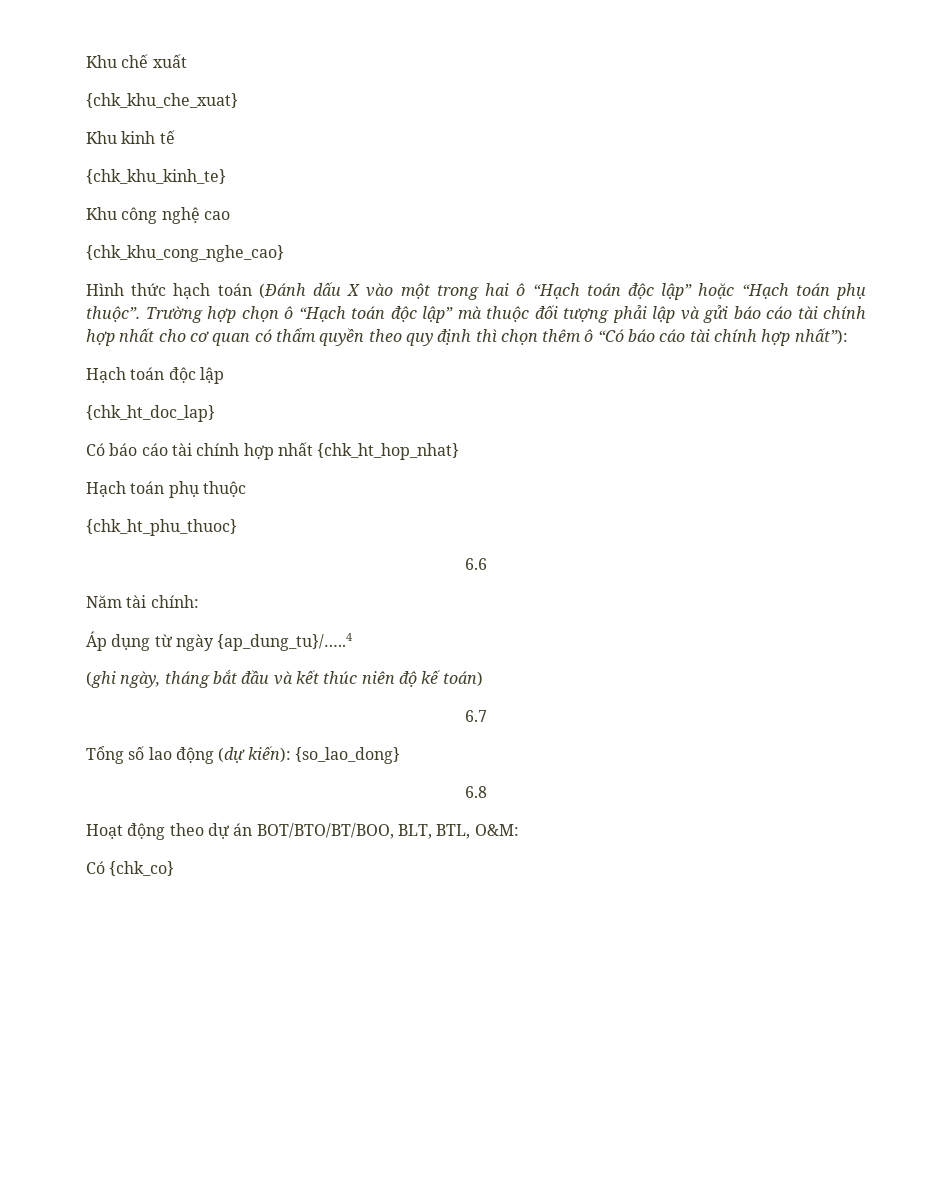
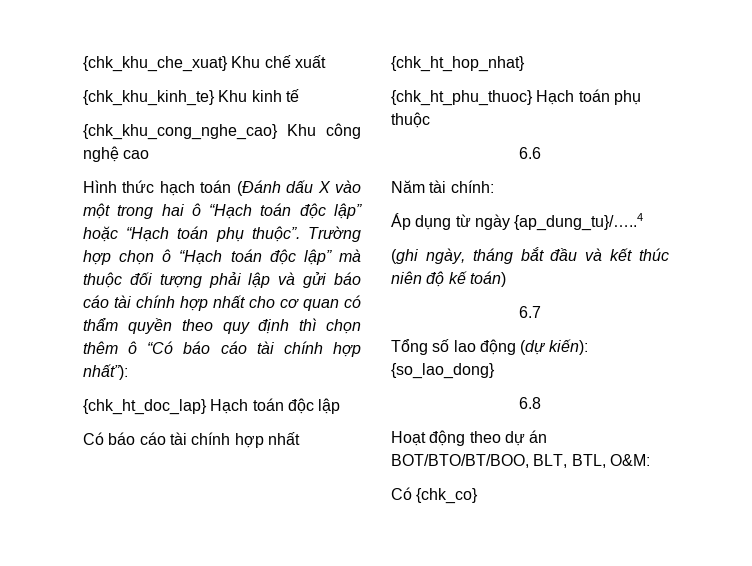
(86, 61) none -> [83,56,228,72] {chk_khu_che_xuat}
[86,93,238,108] {chk_khu_che_xuat} // -> [83,90,215,106] {chk_khu_kinh_te}
[86,169,226,184] {chk_khu_kinh_te} // -> [83,124,278,140] {chk_khu_cong_nghe_cao}
[86,245,284,262] // {chk_khu_cong_nghe_cao} -> (150, 154) none
(848, 336) none -> [83,399,207,415] {chk_ht_doc_lap}
[86,405,215,422] // {chk_ht_doc_lap} -> (341, 406) none
(460, 451) none -> [391,90,533,106] {chk_ht_phu_thuoc}
[86,519,237,536] // {chk_ht_phu_thuoc} -> (430, 120) none

